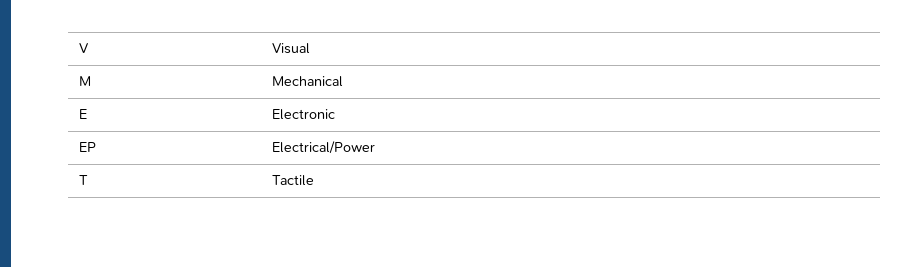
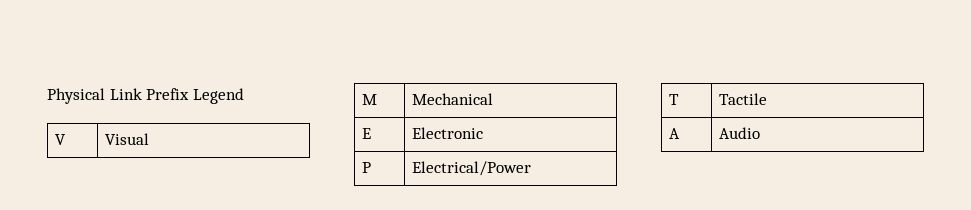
(78, 48) none -> [47,88,244,104] Physical Link Prefix Legend //
[78,142,96,152] EP -> [362,162,372,173] P
(314, 180) none -> [669,128,681,139] [719,127,761,139] // A | Audio

